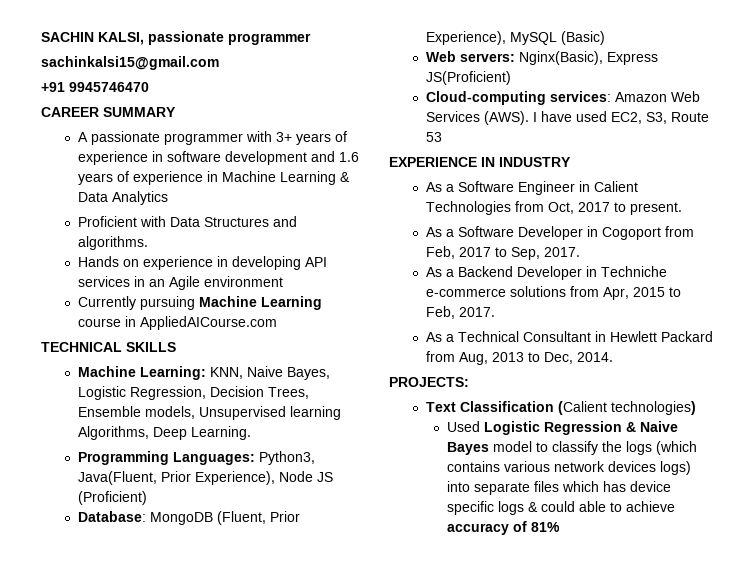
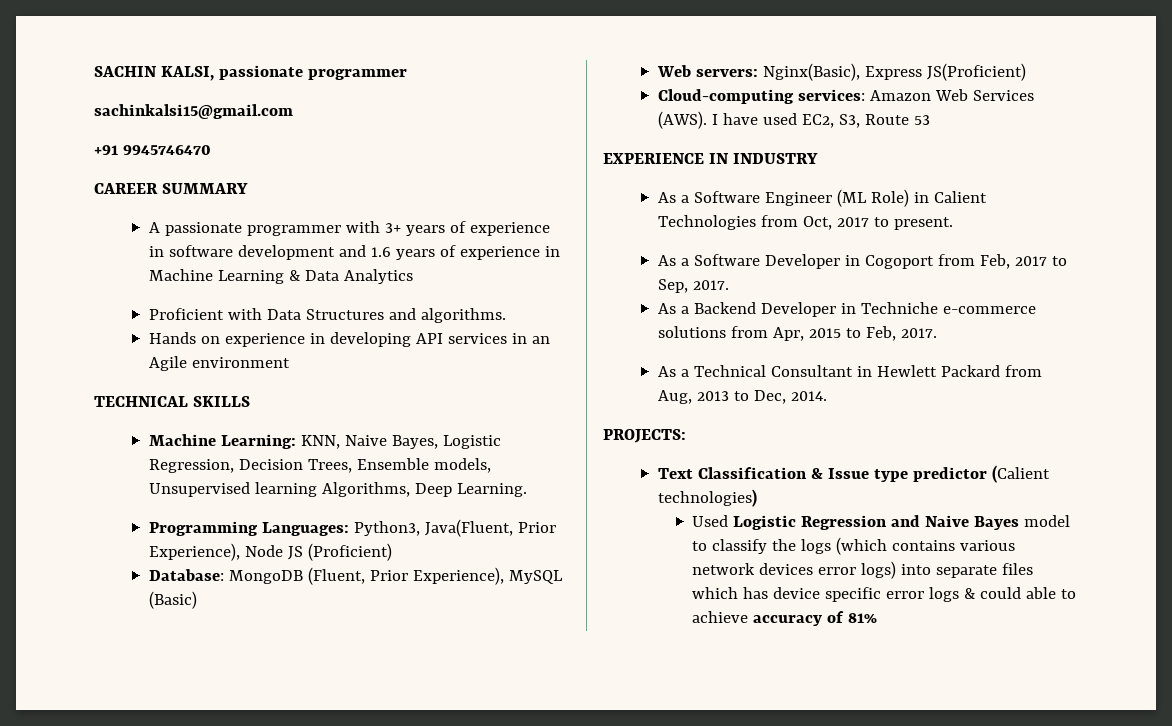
[77,296,322,310] [77,316,277,330] // Currently pursuing Machine Learning course in AppliedAICourse.com -> (290, 362) none
(575, 188) none -> [836,189,909,207] (ML Role)
(554, 406) none -> [810,467,987,482] & Issue type predictor
[625,422,636,432] & -> [891,515,921,527] and
(656, 466) none -> [818,567,857,575] error
(494, 508) none -> [886,591,925,599] error

